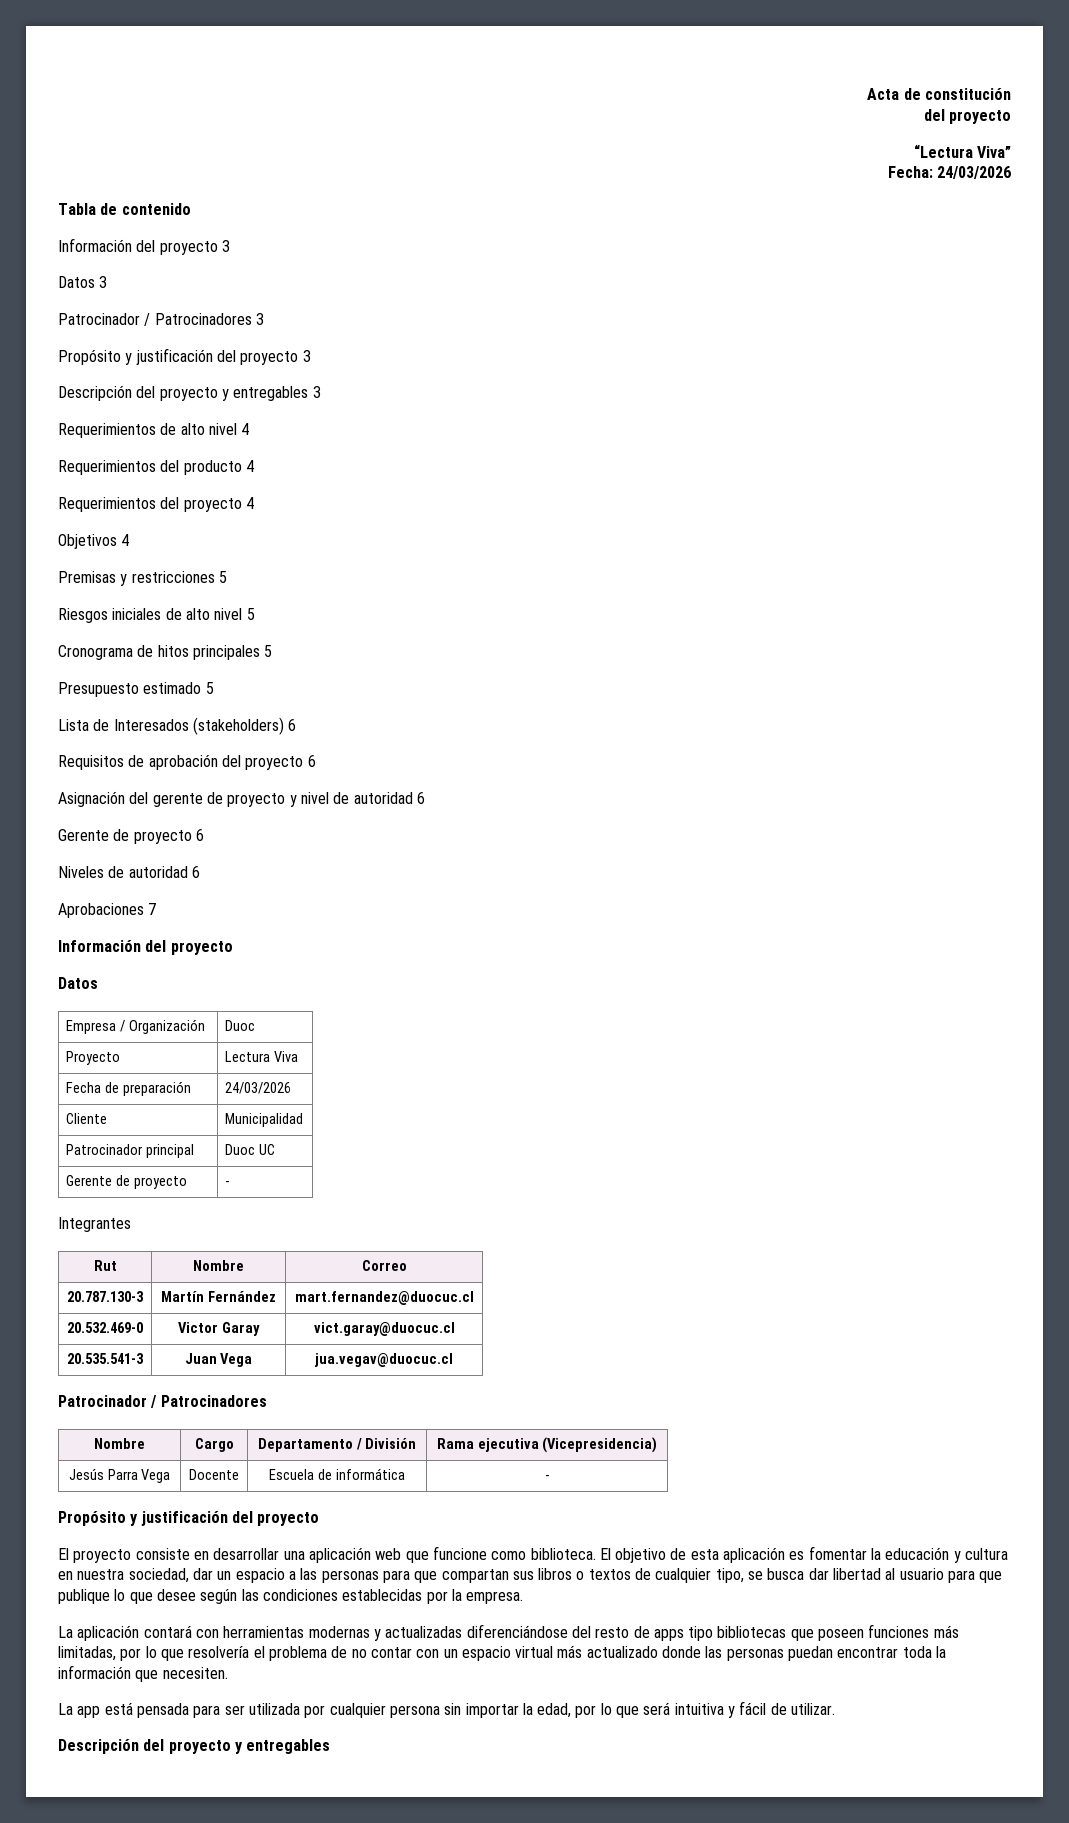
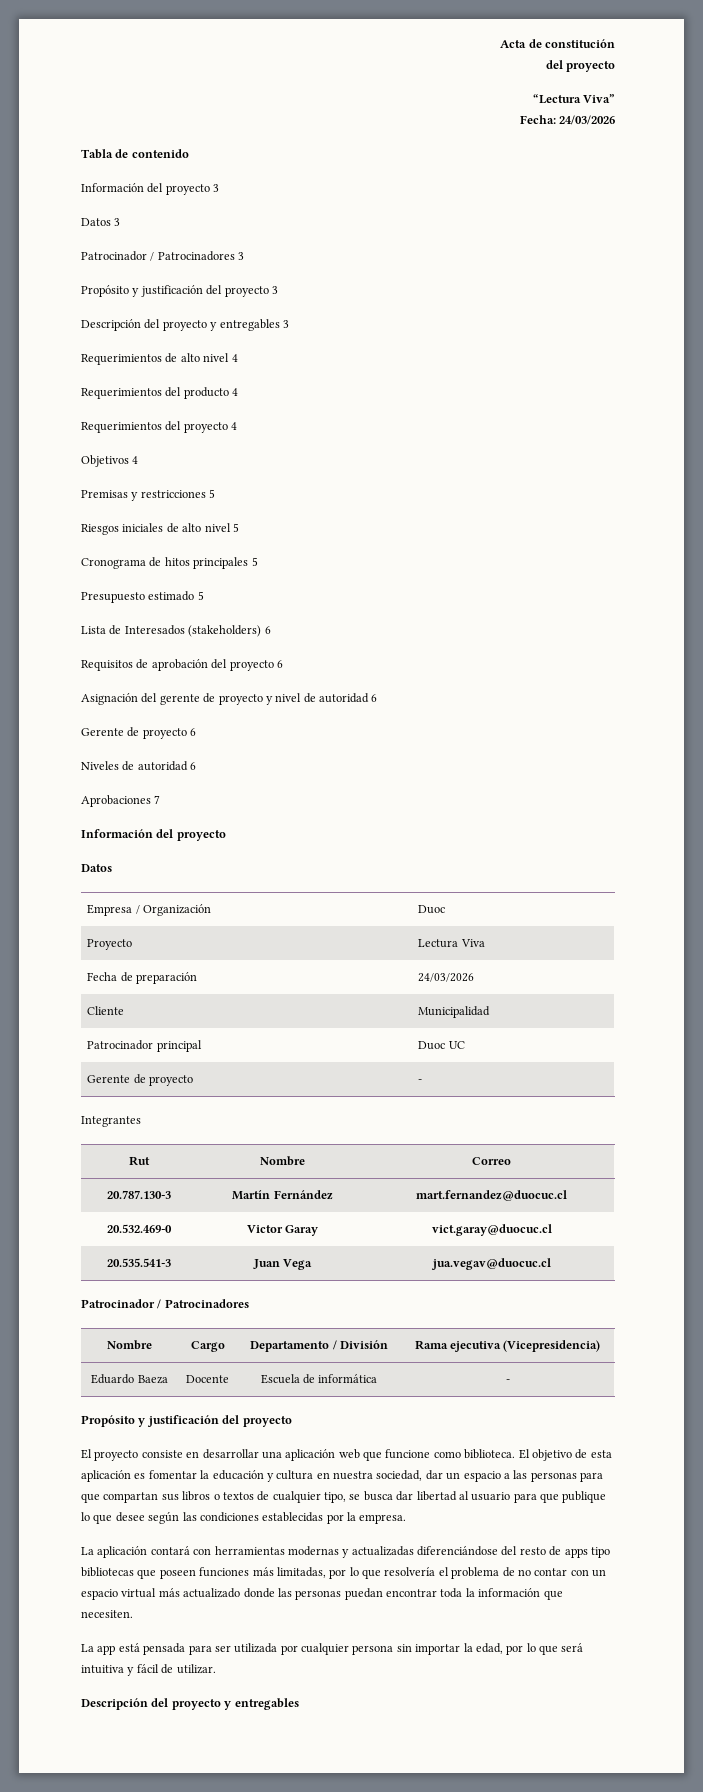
[68,1469,171,1483] Jesús Parra Vega -> [91,1374,168,1384] Eduardo Baeza

